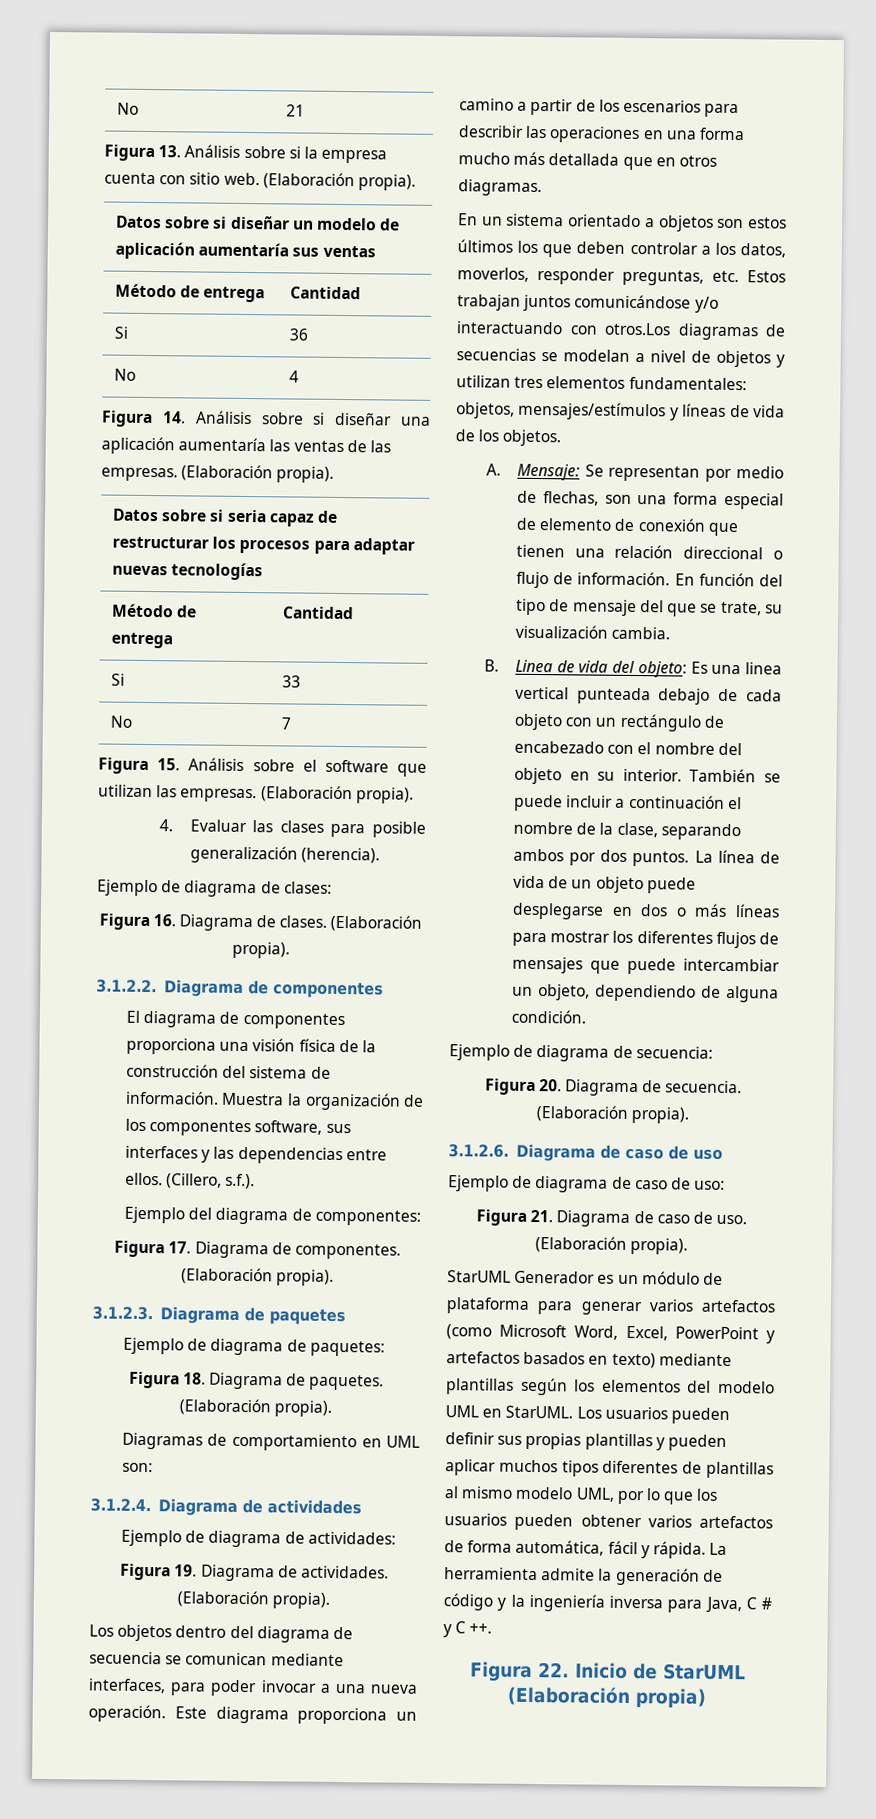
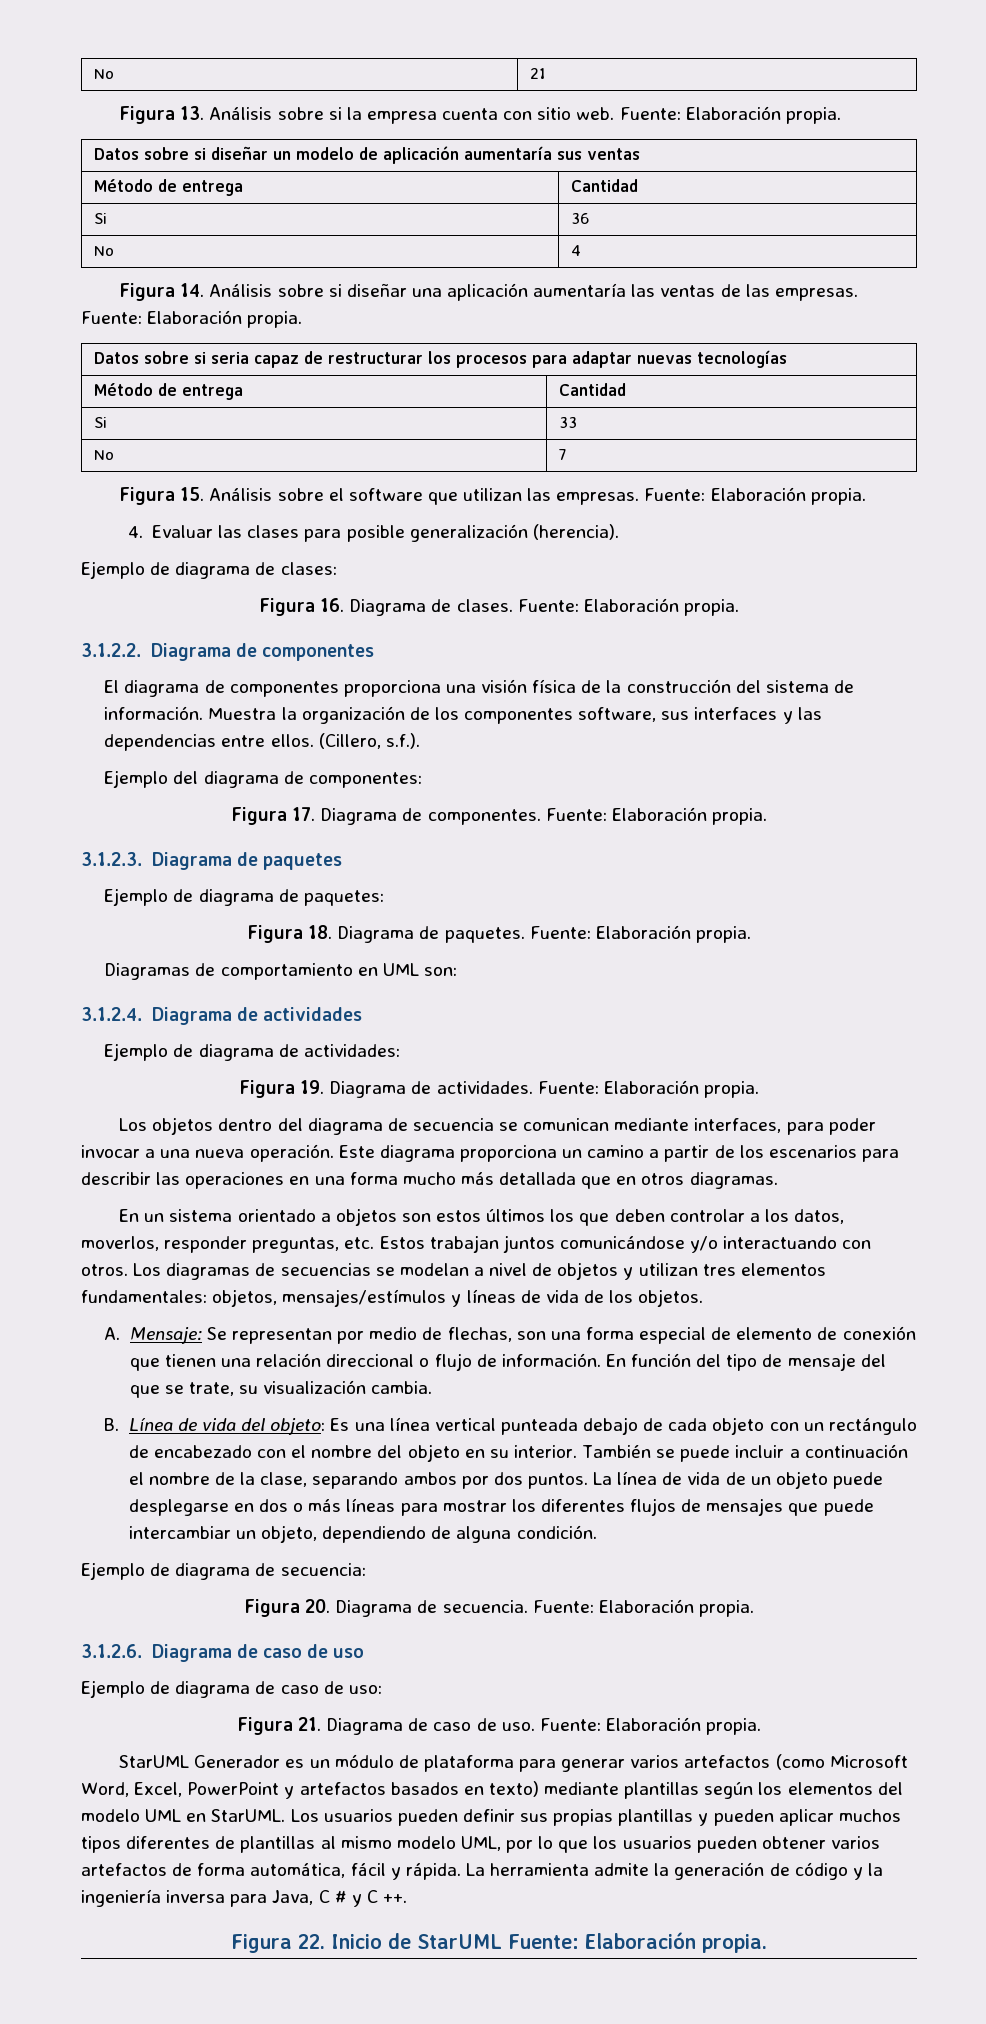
[262,172,416,191] (Elaboración propia). -> [619,106,841,124] Fuente: Elaboración propia.
[181,464,335,483] (Elaboración propia). -> [81,310,303,328] Fuente: Elaboración propia.
[260,785,414,804] (Elaboración propia). -> [644,487,866,505] Fuente: Elaboración propia.
[330,914,423,932] [231,941,290,959] (Elaboración propia). -> [517,598,739,616] Fuente: Elaboración propia.
[180,1267,335,1286] (Elaboración propia). -> [545,807,767,825] Fuente: Elaboración propia.
[178,1398,333,1417] (Elaboración propia). -> [529,925,751,943] Fuente: Elaboración propia.
[176,1590,331,1609] (Elaboración propia). -> [537,1080,759,1098] Fuente: Elaboración propia.
[604,322,671,336] otros.Los -> [81,1263,162,1276] otros. Los
[514,659,553,673] Linea -> [128,1418,173,1431] Línea
[745,662,782,675] linea -> [389,1417,430,1431] línea
[535,1105,690,1124] (Elaboración propia). -> [532,1599,754,1617] Fuente: Elaboración propia.
[534,1236,689,1255] (Elaboración propia). -> [539,1717,762,1735] Fuente: Elaboración propia.
[507,1685,706,1708] (Elaboración propia) -> [508,1932,767,1953] Fuente: Elaboración propia.

